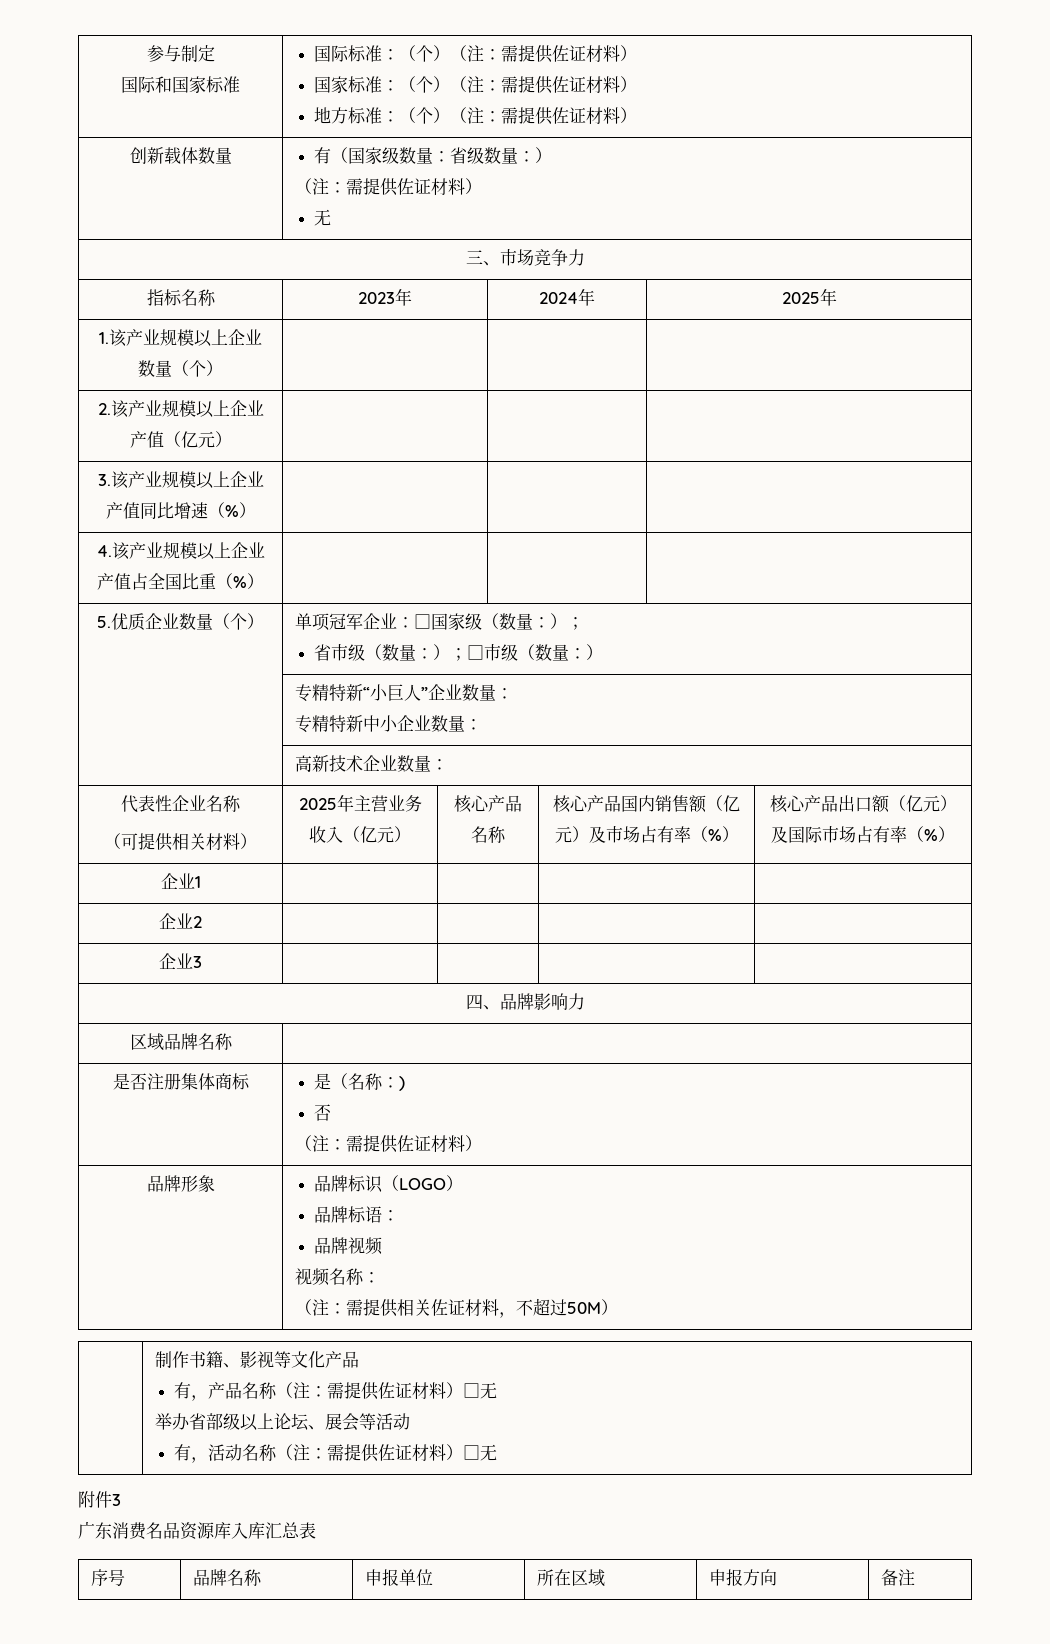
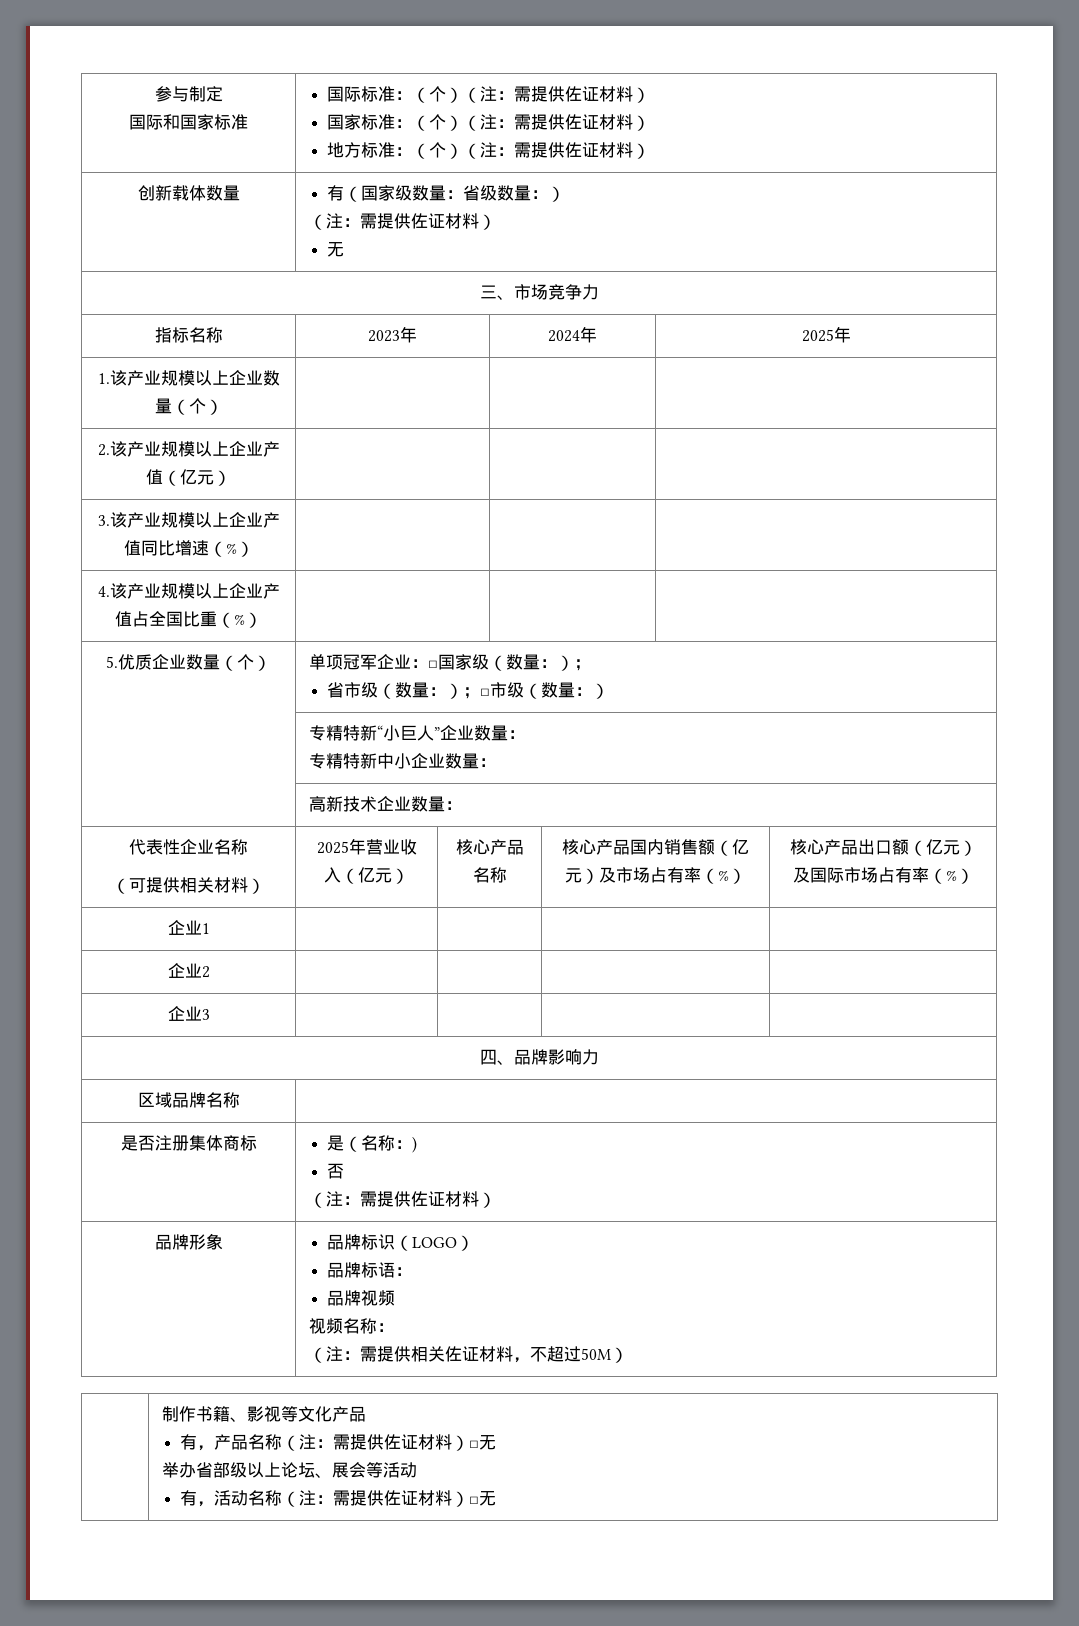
[353,795,422,812] 主营业务 -> [365,839,400,855] 营业
[78,1491,121,1508] [78,1521,316,1540] [91,1569,126,1586] [193,1569,263,1586] [365,1569,434,1586] [537,1569,606,1587] [709,1569,778,1586] [881,1569,916,1586] // 附件3 // 广东消费名品资源库入库汇总表 // 序号 | 品牌名称 | 申报单位 | 所在区域 | 申报方向 | 备注 -> (497, 1498) none

